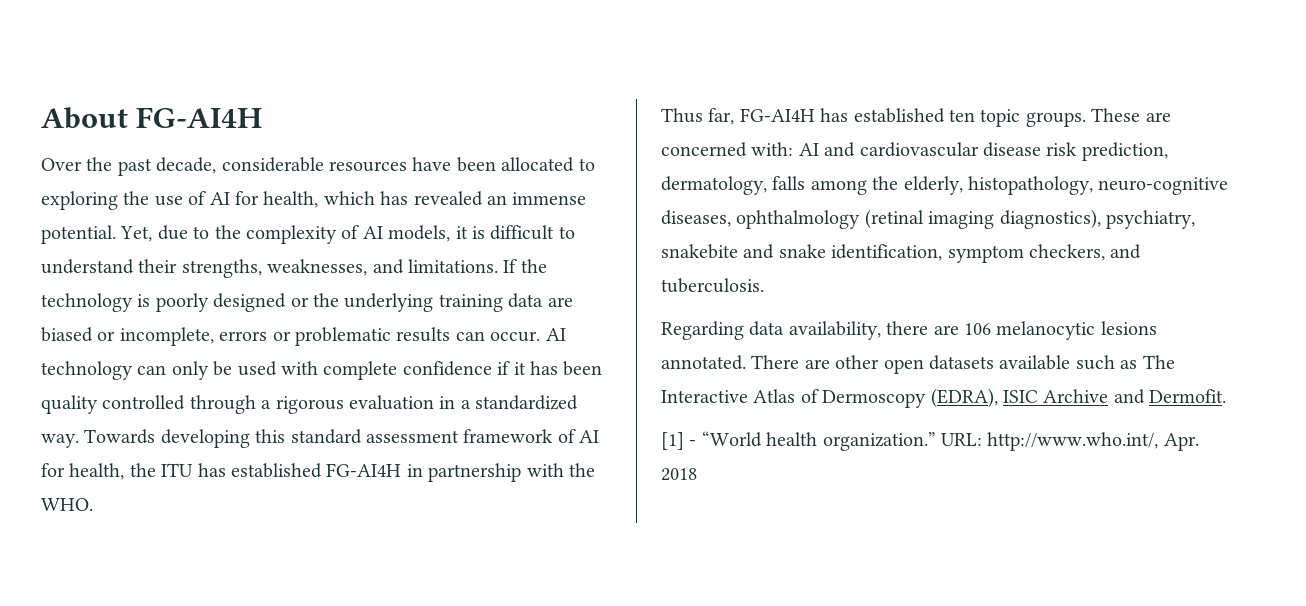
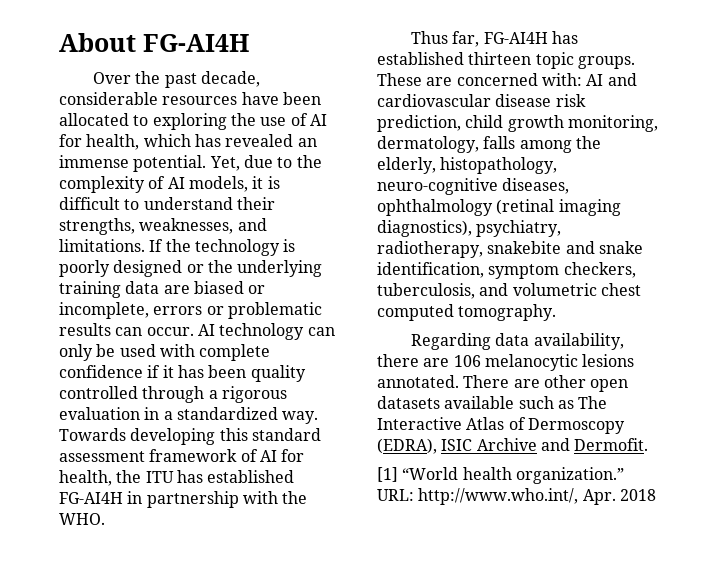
[949,109,975,122] ten -> [468,52,532,65] thirteen
(1168, 151) none -> [465,115,658,132] child growth monitoring,
(1195, 219) none -> [377,241,483,258] radiotherapy,
[1110,244,1142,259] [661,278,764,293] and tuberculosis. -> [377,283,641,299] [377,304,557,321] tuberculosis, and volumetric chest computed tomography.
[689,440,697,446] - -> (398, 474) none

